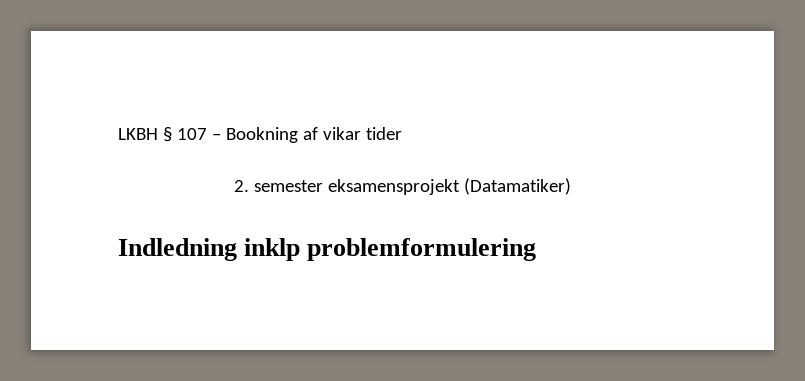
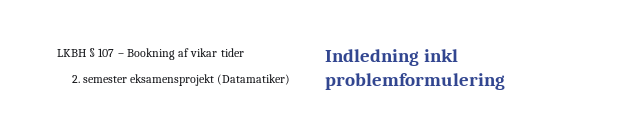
[244,238,301,261] inklp -> [423,49,458,62] inkl

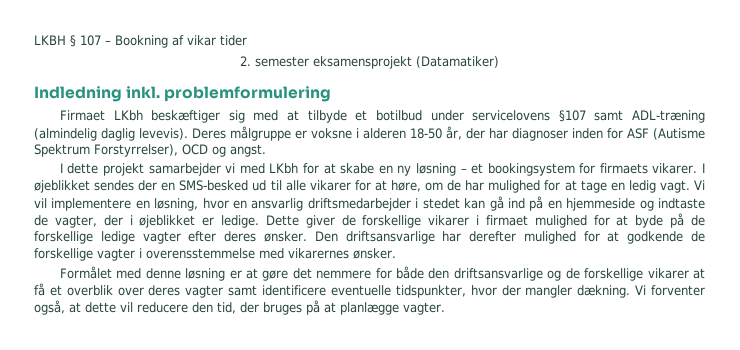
[423,49,458,62] inkl -> [126,86,161,98] inkl.
(505, 81) none -> [59,110,705,123] [34,126,705,141] [34,144,266,157] [59,163,706,176] [34,180,705,193] [34,196,705,211] [34,213,706,228] [34,231,705,244] [34,248,396,261] [59,266,706,281] [34,283,706,298] [34,300,445,315] // Firmaet LKbh beskæftiger sig med at tilbyde et botilbud under servicelovens §107 samt ADL-træning (almindelig daglig levevis). Deres målgruppe er voksne i alderen 18-50 år, der har diagnoser inden for ASF (Autisme Spektrum Forstyrrelser), OCD og angst. // I dette projekt samarbejder vi med LKbh for at skabe en ny løsning – et bookingsystem for firmaets vikarer. I øjeblikket sendes der en SMS-besked ud til alle vikarer for at høre, om de har mulighed for at tage en ledig vagt. Vi vil implementere en løsning, hvor en ansvarlig driftsmedarbejder i stedet kan gå ind på en hjemmeside og indtaste de vagter, der i øjeblikket er ledige. Dette giver de forskellige vikarer i firmaet mulighed for at byde på de forskellige ledige vagter efter deres ønsker. Den driftsansvarlige har derefter mulighed for at godkende de forskellige vagter i overensstemmelse med vikarernes ønsker. // Formålet med denne løsning er at gøre det nemmere for både den driftsansvarlige og de forskellige vikarer at få et overblik over deres vagter samt identificere eventuelle tidspunkter, hvor der mangler dækning. Vi forventer også, at dette vil reducere den tid, der bruges på at planlægge vagter.

